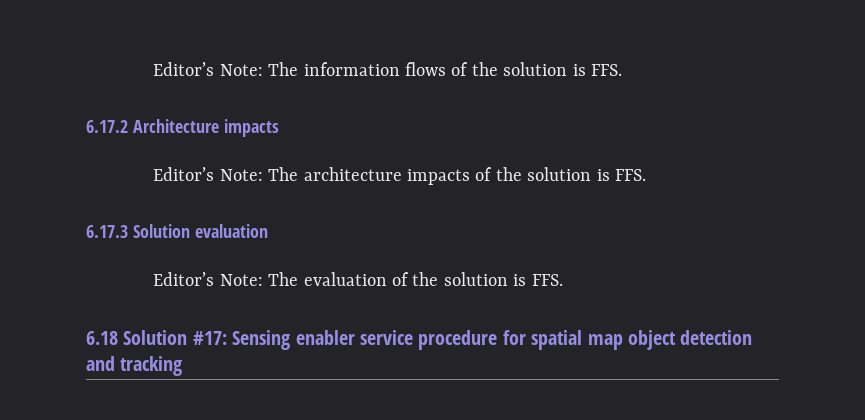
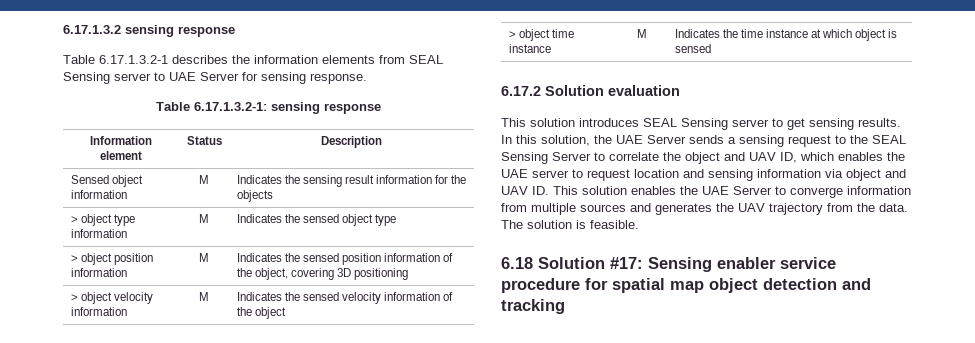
[153,62,622,76] [86,119,279,137] [153,167,646,185] [86,224,268,238] [153,272,563,286] Editor’s Note: The information flows of the solution is FFS. // 6.17.2 Architecture impacts // Editor’s Note: The architecture impacts of the solution is FFS. // 6.17.3 Solution evaluation // Editor’s Note: The evaluation of the solution is FFS. -> [63,25,235,37] [63,55,443,64] [63,72,367,84] [156,102,381,114] [90,136,152,145] [100,151,142,160] [186,136,222,145] [321,136,382,148] [70,175,143,187] [70,190,127,199] [199,175,209,184] [236,175,467,187] [236,190,273,202] [70,214,135,226] [70,229,127,238] [199,214,209,223] [236,214,397,226] [70,253,153,265] [70,268,127,277] [199,253,209,262] [236,253,454,265] [236,268,409,280] [70,292,153,304] [70,307,127,316] [199,292,209,301] [236,292,454,304] [236,307,286,319] [508,29,574,41] [508,44,551,53] [637,29,647,38] [674,29,898,41] [674,44,711,53] [501,85,680,96] [501,118,901,130] [501,135,906,147] [501,152,905,164] [501,169,906,181] [501,186,911,198] [501,203,908,215] [501,220,639,229] 6.17.1.3.2 sensing response // Table 6.17.1.3.2-1 describes the information elements from SEAL Sensing server to UAE Server for sensing response. // Table 6.17.1.3.2-1: sensing response // Information element | Status | Description // Sensed object information | M | Indicates the sensing result information for the objects // > object type information | M | Indicates the sensed object type // > object position information | M | Indicates the sensed position information of the object, covering 3D positioning // > object velocity information | M | Indicates the sensed velocity information of the object // > object time instance | M | Indicates the time instance at which object is sensed // 6.17.2 Solution evaluation // This solution introduces SEAL Sensing server to get sensing results. In this solution, the UAE Server sends a sensing request to the SEAL Sensing Server to correlate the object and UAV ID, which enables the UAE server to request location and sensing information via object and UAV ID. This solution enables the UAE Server to converge information from multiple sources and generates the UAV trajectory from the data. The solution is feasible.

